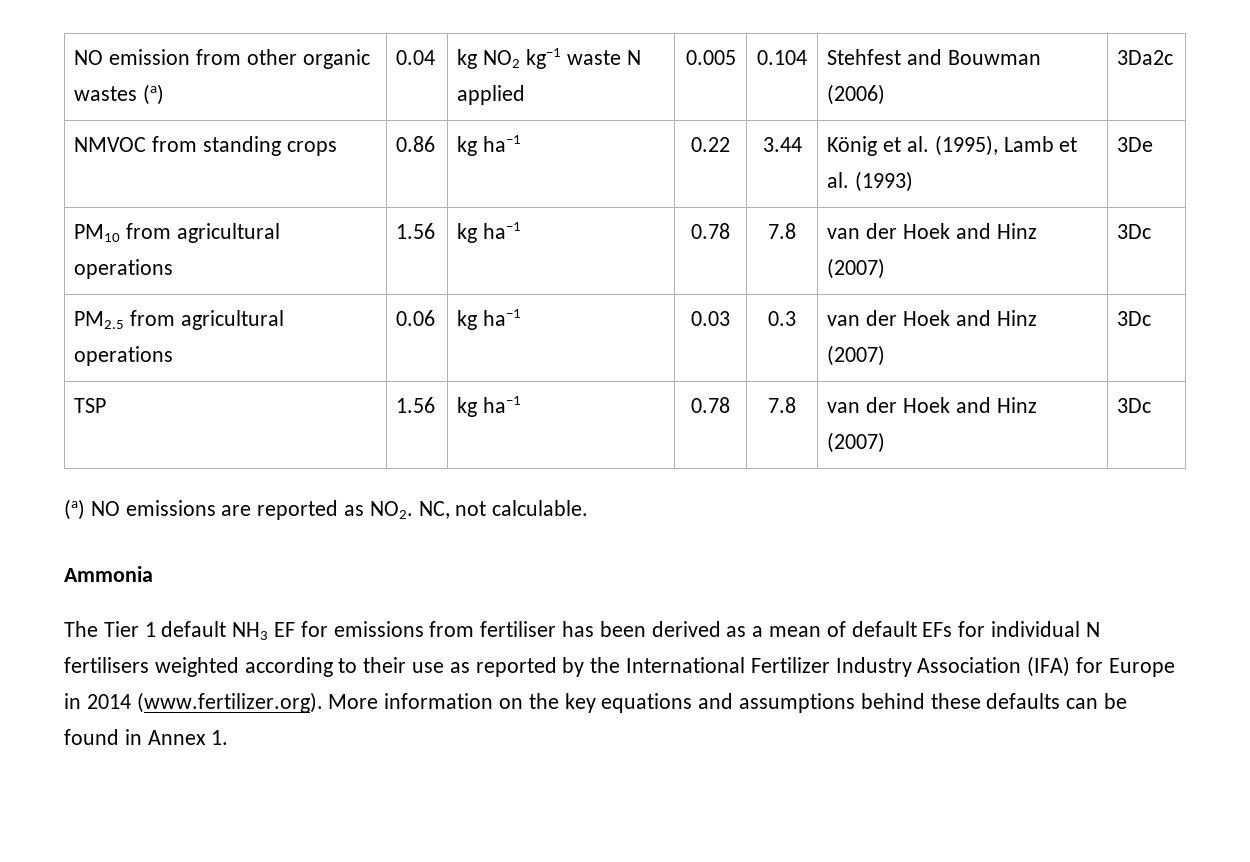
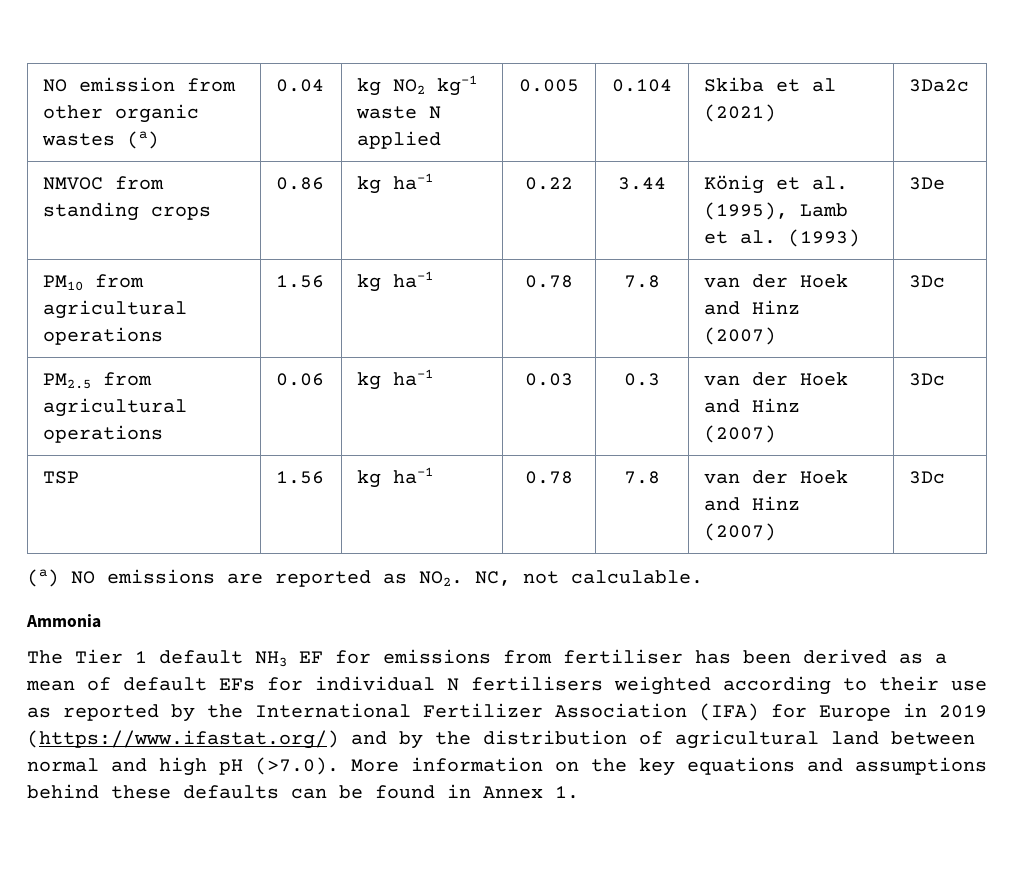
[827,49,1042,65] [827,84,886,105] Stehfest and Bouwman (2006) -> [703,77,836,92] [703,104,776,122] Skiba et al (2021)
[835,657,912,677] Industry -> (543, 710) none
[86,692,323,713] 2014 (www.fertilizer.org). -> [939,705,987,718] [27,730,975,749] [27,757,339,776] 2019 (https://www.ifastat.org/) and by the distribution of agricultural land between normal and high pH (>7.0).

